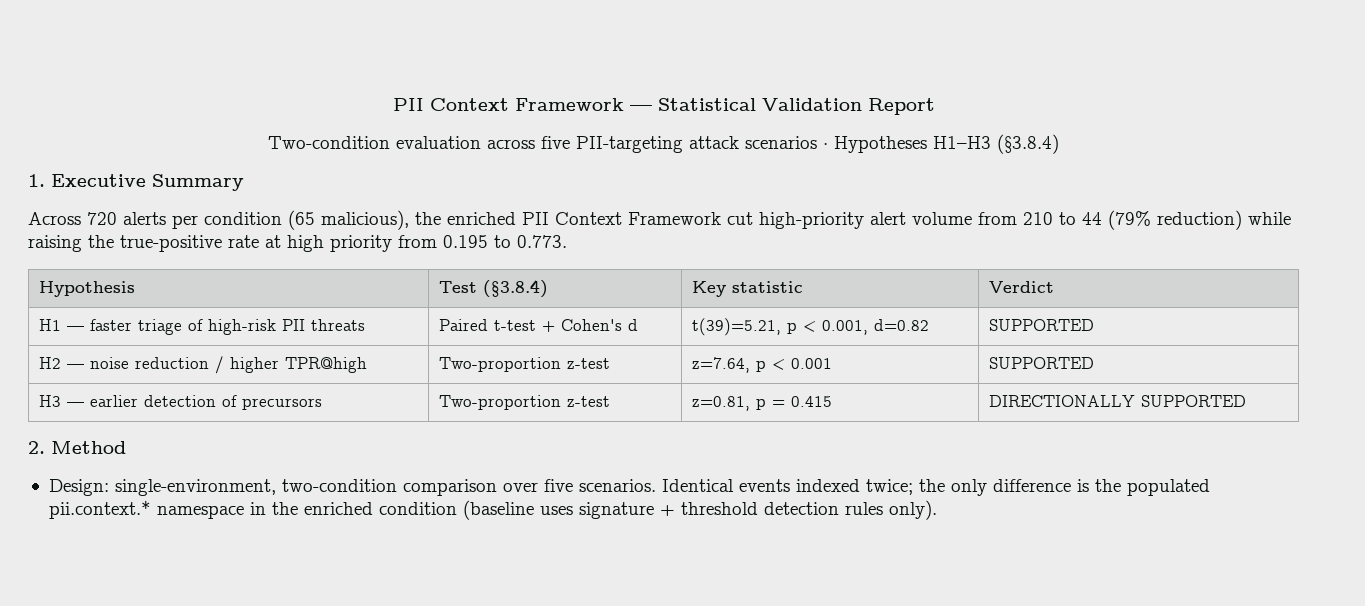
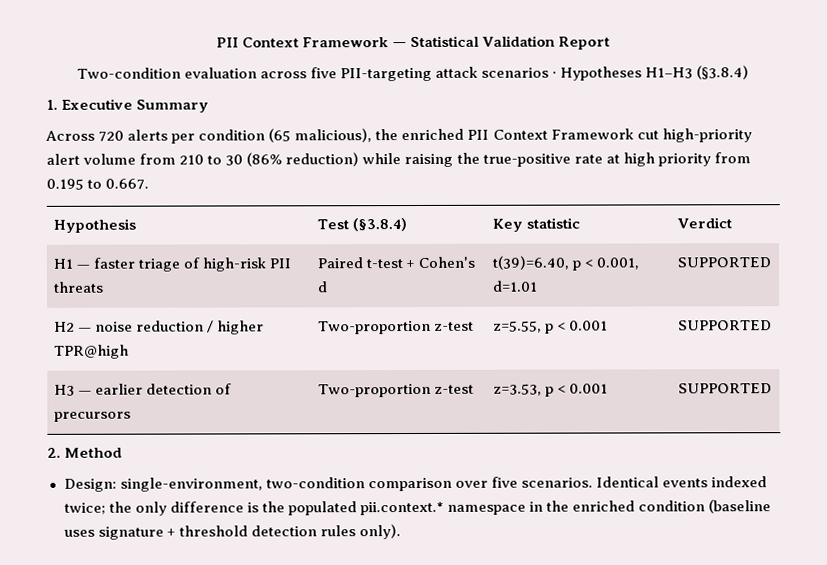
[1082,210,1151,230] 44 (79% -> [225,152,283,167] 30 (86%
[517,235,567,248] 0.773. -> [105,178,150,190] 0.667.
[692,318,782,336] t(39)=5.21, -> [491,255,569,270] t(39)=6.40,
[874,319,930,331] d=0.82 -> [491,280,538,292] d=1.01
[692,357,751,373] z=7.64, -> [492,320,542,333] z=5.55,
[692,396,833,411] [989,395,1136,407] z=0.81, p = 0.415 | DIRECTIONALLY -> [492,383,608,397] z=3.53, p < 0.001 |

